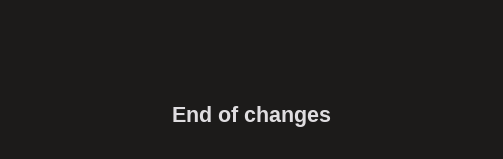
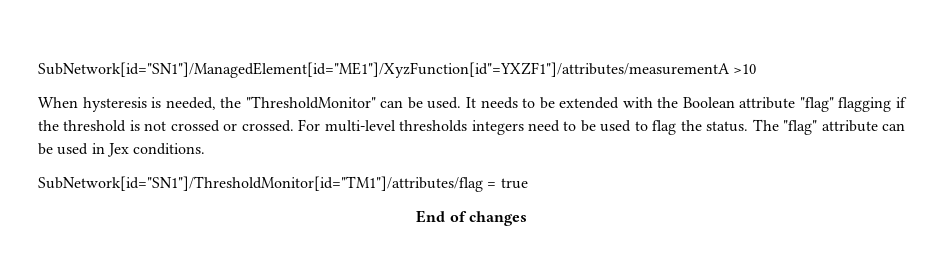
(172, 114) none -> [38,62,757,78] [38,96,907,112] [38,119,906,135] [38,143,206,157] [38,176,528,192] SubNetwork[id="SN1"]/ManagedElement[id="ME1"]/XyzFunction[id"=YXZF1"]/attributes/measurementA >10 // When hysteresis is needed, the "ThresholdMonitor" can be used. It needs to be extended with the Boolean attribute "flag" flagging if the threshold is not crossed or crossed. For multi-level thresholds integers need to be used to flag the status. The "flag" attribute can be used in Jex conditions. // SubNetwork[id="SN1"]/ThresholdMonitor[id="TM1"]/attributes/flag = true //

